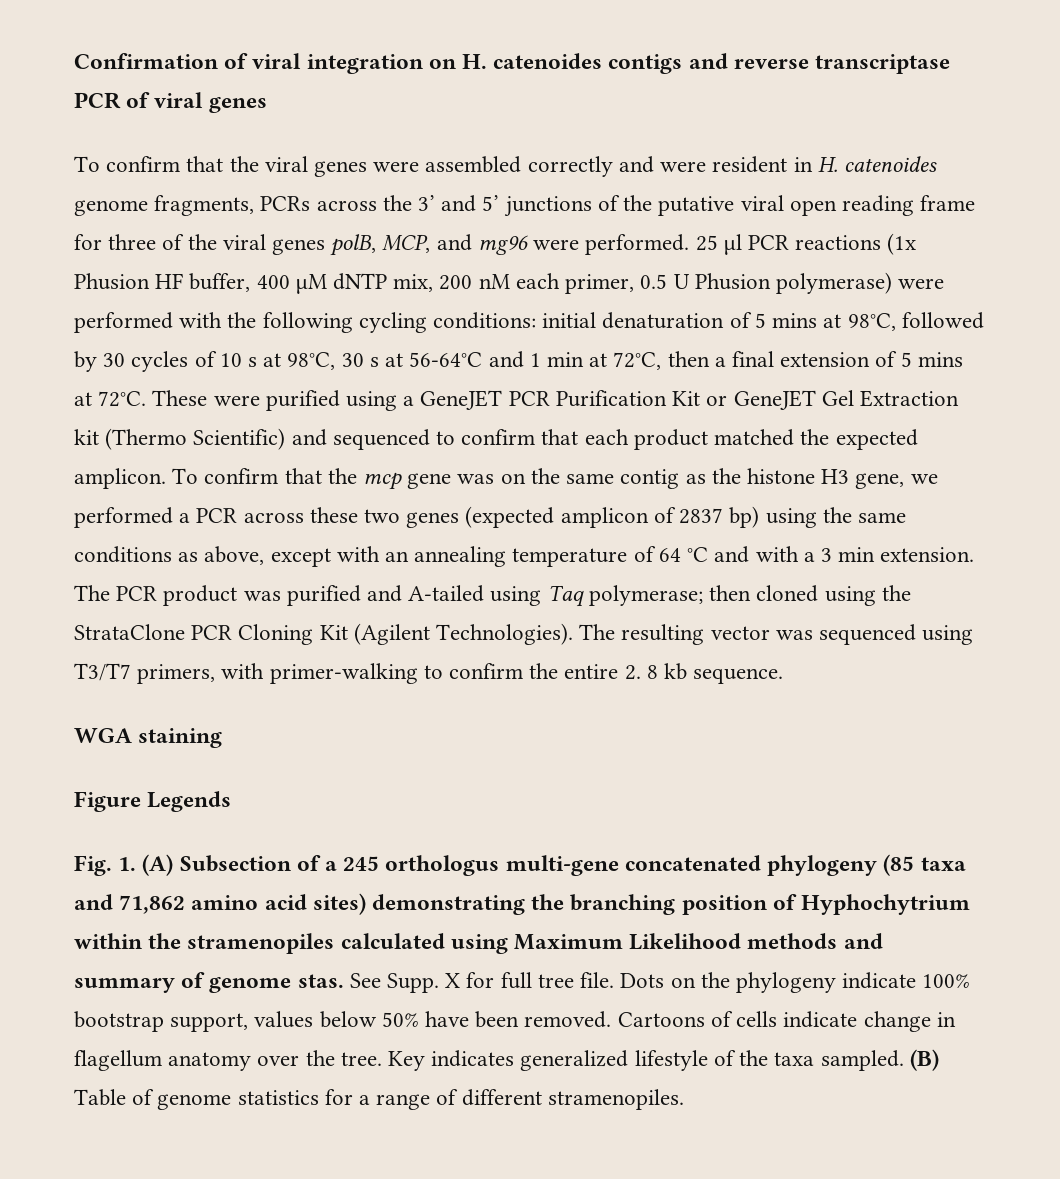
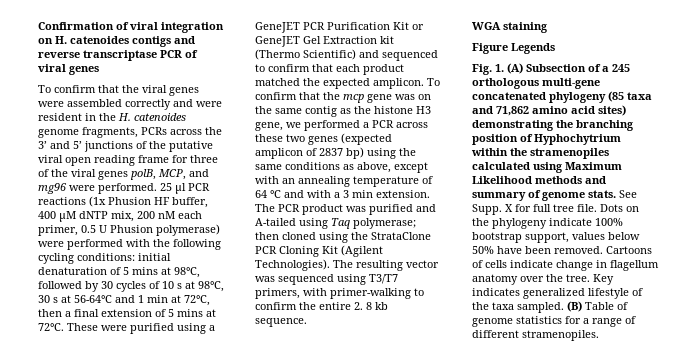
(813, 164) none -> [99,113,116,121] the
[385,855,500,876] orthologus -> [472,78,539,89] orthologous
[297,974,344,988] stas. -> [588,190,616,198] stats.

